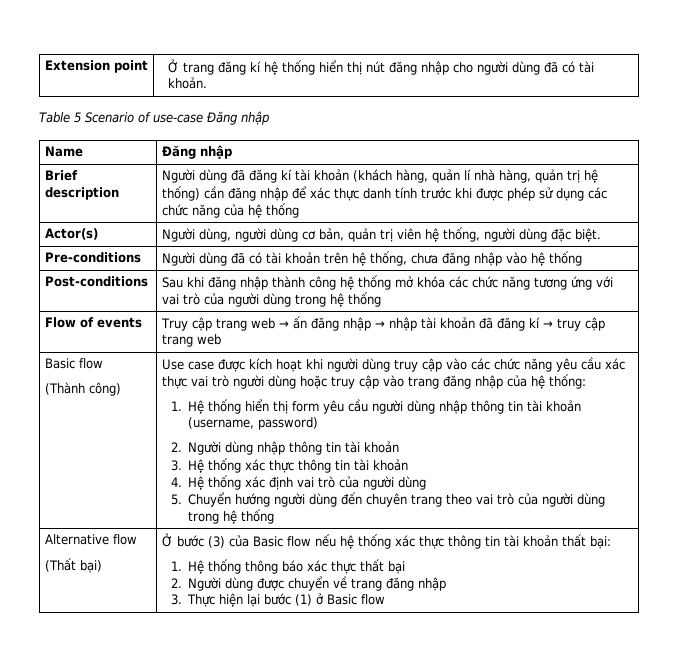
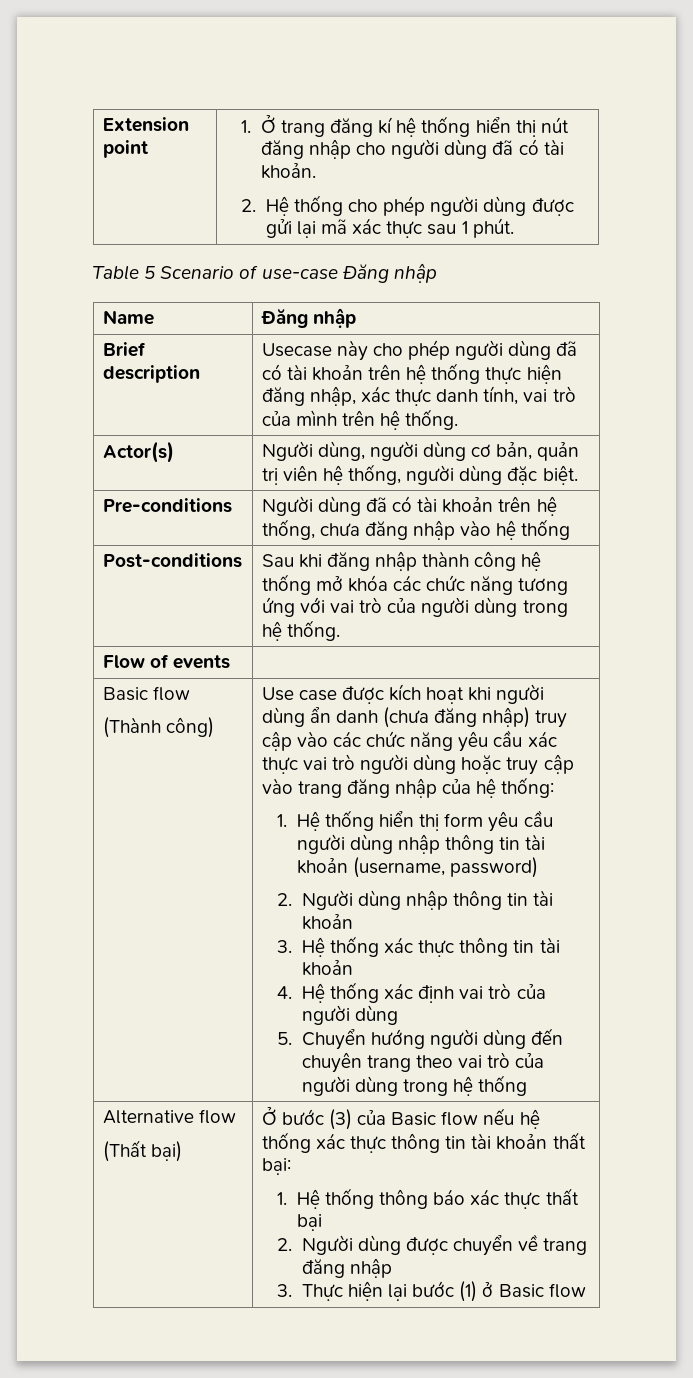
(148, 66) none -> [241,120,252,133] 1.
(207, 83) none -> [241,195,574,216] [265,218,514,238] // 2. Hệ thống cho phép người dùng được gửi lại mã xác thực sau 1 phút.
[161,169,598,183] [161,186,607,201] [161,203,299,218] Người dùng đã đăng kí tài khoản (khách hàng, quản lí nhà hàng, quản trị hệ thống) cần đăng nhập để xác thực danh tính trước khi được phép sử dụng các chức năng của hệ thống -> [261,340,578,361] [261,363,562,384] [261,386,576,406] [261,409,459,430] Usecase này cho phép người dùng đã có tài khoản trên hệ thống thực hiện đăng nhập, xác thực danh tính, vai trò của mình trên hệ thống.
[347,292,381,307] thống -> [286,620,340,641] thống.
[160,316,605,331] [161,334,221,347] Truy cập trang web → ấn đăng nhập → nhập tài khoản đã đăng kí → truy cập trang web -> (230, 662) none
(390, 365) none -> [309,707,531,728] ẩn danh (chưa đăng nhập)

